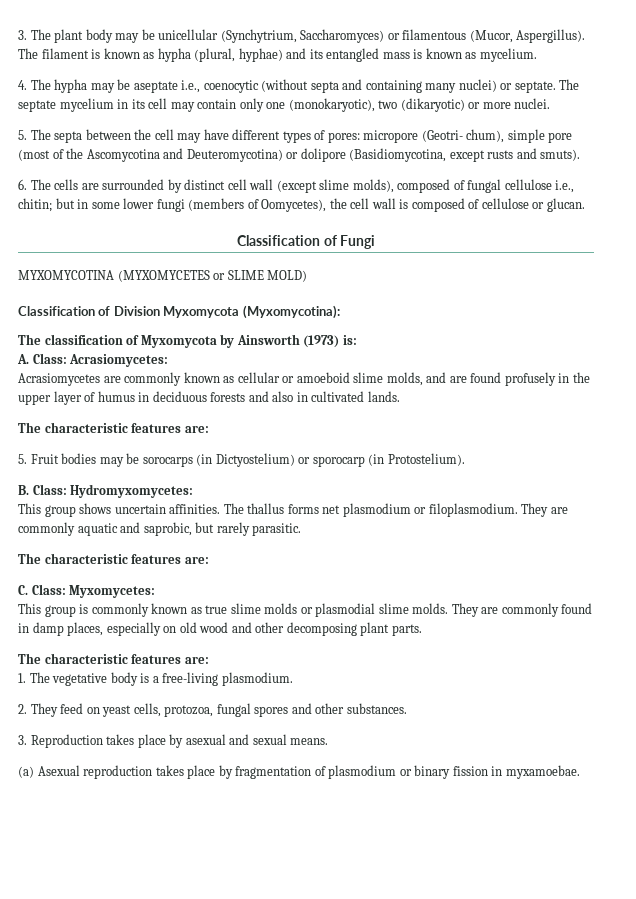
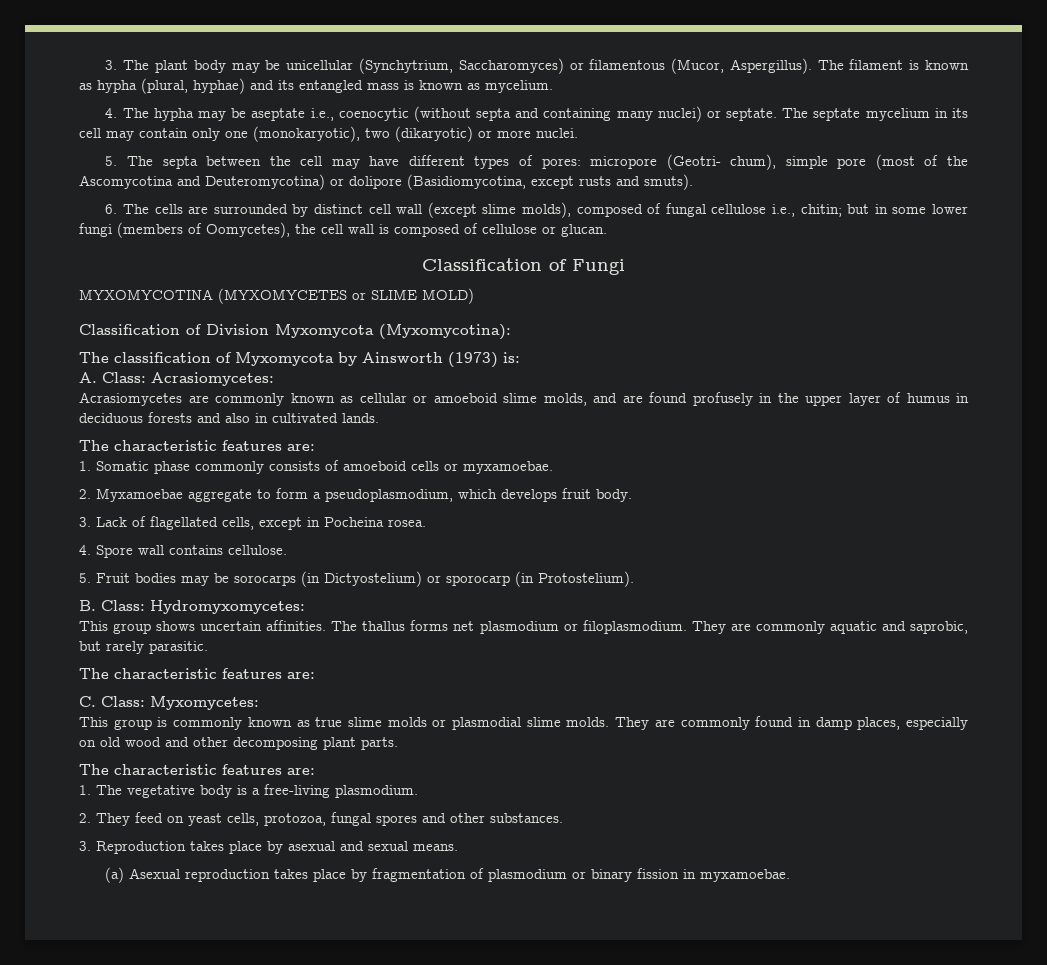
(209, 429) none -> [79,460,553,474] [79,488,632,502] [79,516,426,530] [79,545,287,558] // 1. Somatic phase commonly consists of amoeboid cells or myxamoebae. // 2. Myxamoebae aggregate to form a pseudoplasmodium, which develops fruit body. // 3. Lack of flagellated cells, except in Pocheina rosea. // 4. Spore wall contains cellulose.

